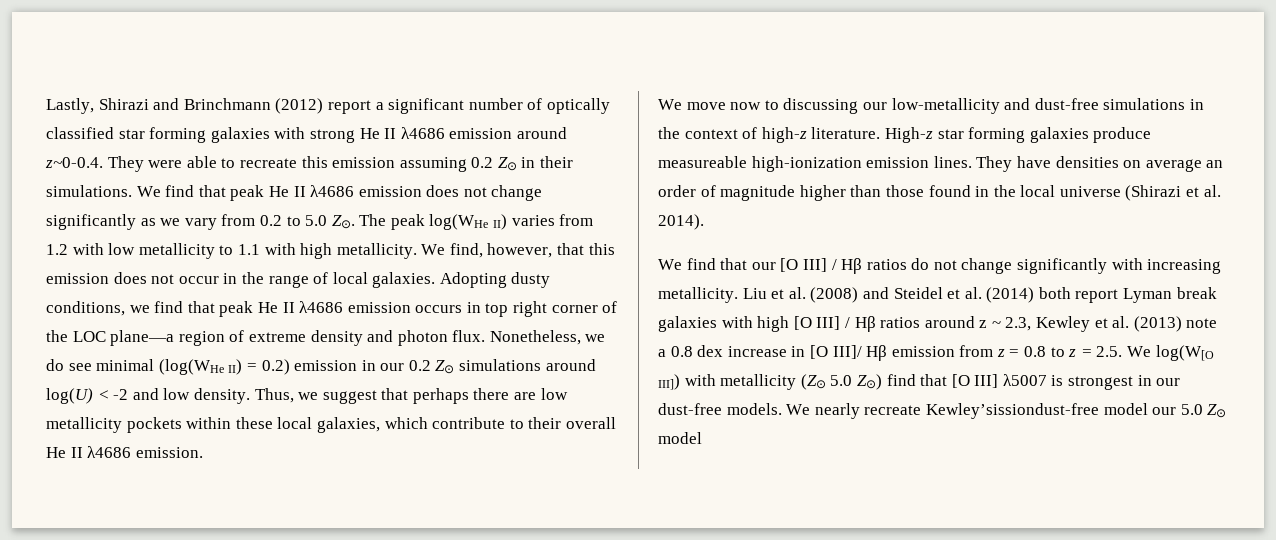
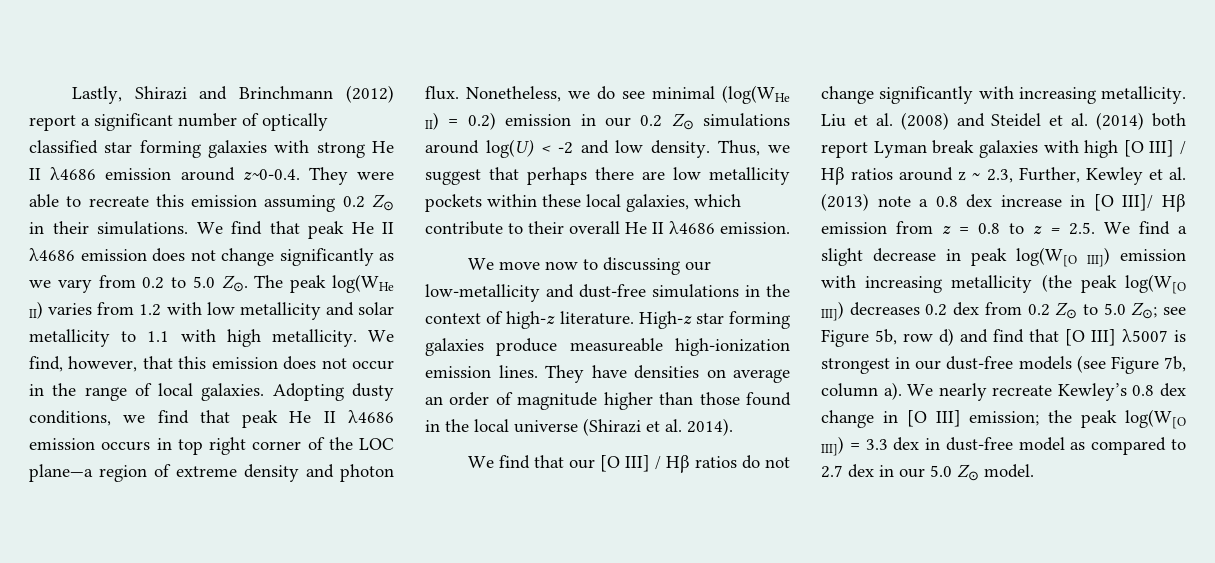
(215, 251) none -> [325,302,394,316] [29,329,110,347] and solar metallicity
(1032, 324) none -> [1018,167,1080,183] Further,
[1155,345,1214,361] [658,374,882,390] log(W[O III]) with metallicity (Z⊙ 5.0 Z⊙) -> [1139,221,1187,235] [821,247,1186,267] [821,274,1186,294] [821,301,1186,321] [821,328,988,347] find a slight decrease in peak log(W[O III]) emission with increasing metallicity (the peak log(W[O III]) decreases 0.2 dex from 0.2 Z⊙ to 5.0 Z⊙; see Figure 5b, row d) and
[726,403,1148,419] models. We nearly recreate Kewley’sissiondust-free model -> [1018,355,1186,374] [821,382,1186,401] [821,409,1186,429] [821,436,1186,456] [821,464,894,478] models (see Figure 7b, column a). We nearly recreate Kewley’s 0.8 dex change in [O III] emission; the peak log(W[O III]) = 3.3 dex in dust-free model as compared to 2.7 dex in
[658,432,702,444] model -> [984,464,1034,478] model.

